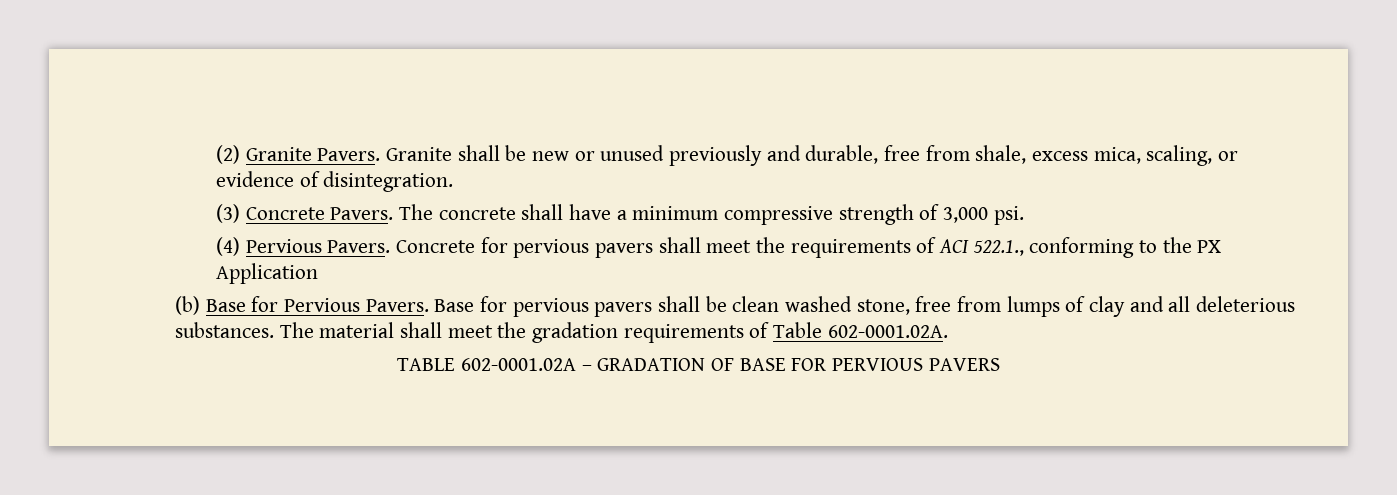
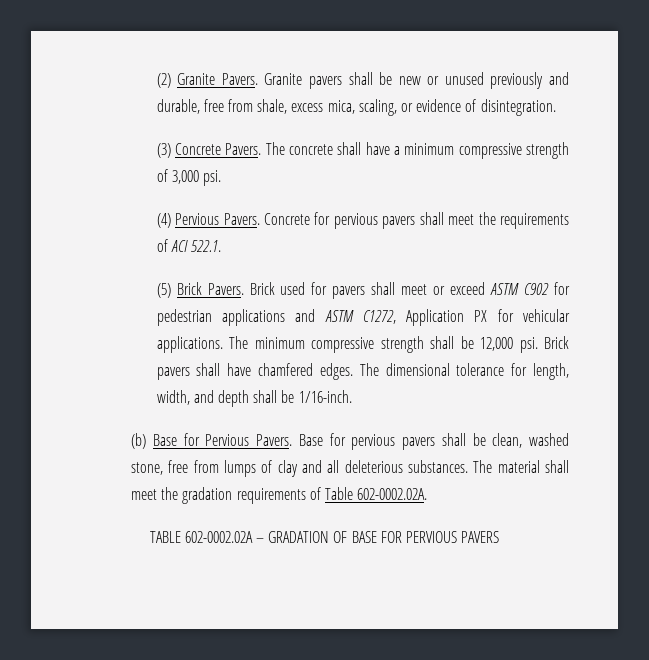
(452, 154) none -> [308,76,342,89] pavers
[972,237,1222,258] [215,263,318,284] 522.1., conforming to the PX Application -> [191,240,222,252] [156,282,571,299] [156,309,570,326] [156,336,569,353] [156,363,569,380] [156,390,352,407] 522.1. // (5) Brick Pavers. Brick used for pavers shall meet or exceed ASTM C902 for pedestrian applications and ASTM C1272, Application PX for vehicular applications. The minimum compressive strength shall be 12,000 psi. Brick pavers shall have chamfered edges. The dimensional tolerance for length, width, and depth shall be 1/16-inch.
[732,296,780,312] clean -> [492,433,523,448] clean,
[827,325,948,338] 602-0001.02A. -> [357,488,428,500] 602-0002.02A.
[460,358,576,371] 602-0001.02A -> [184,531,253,543] 602-0002.02A

